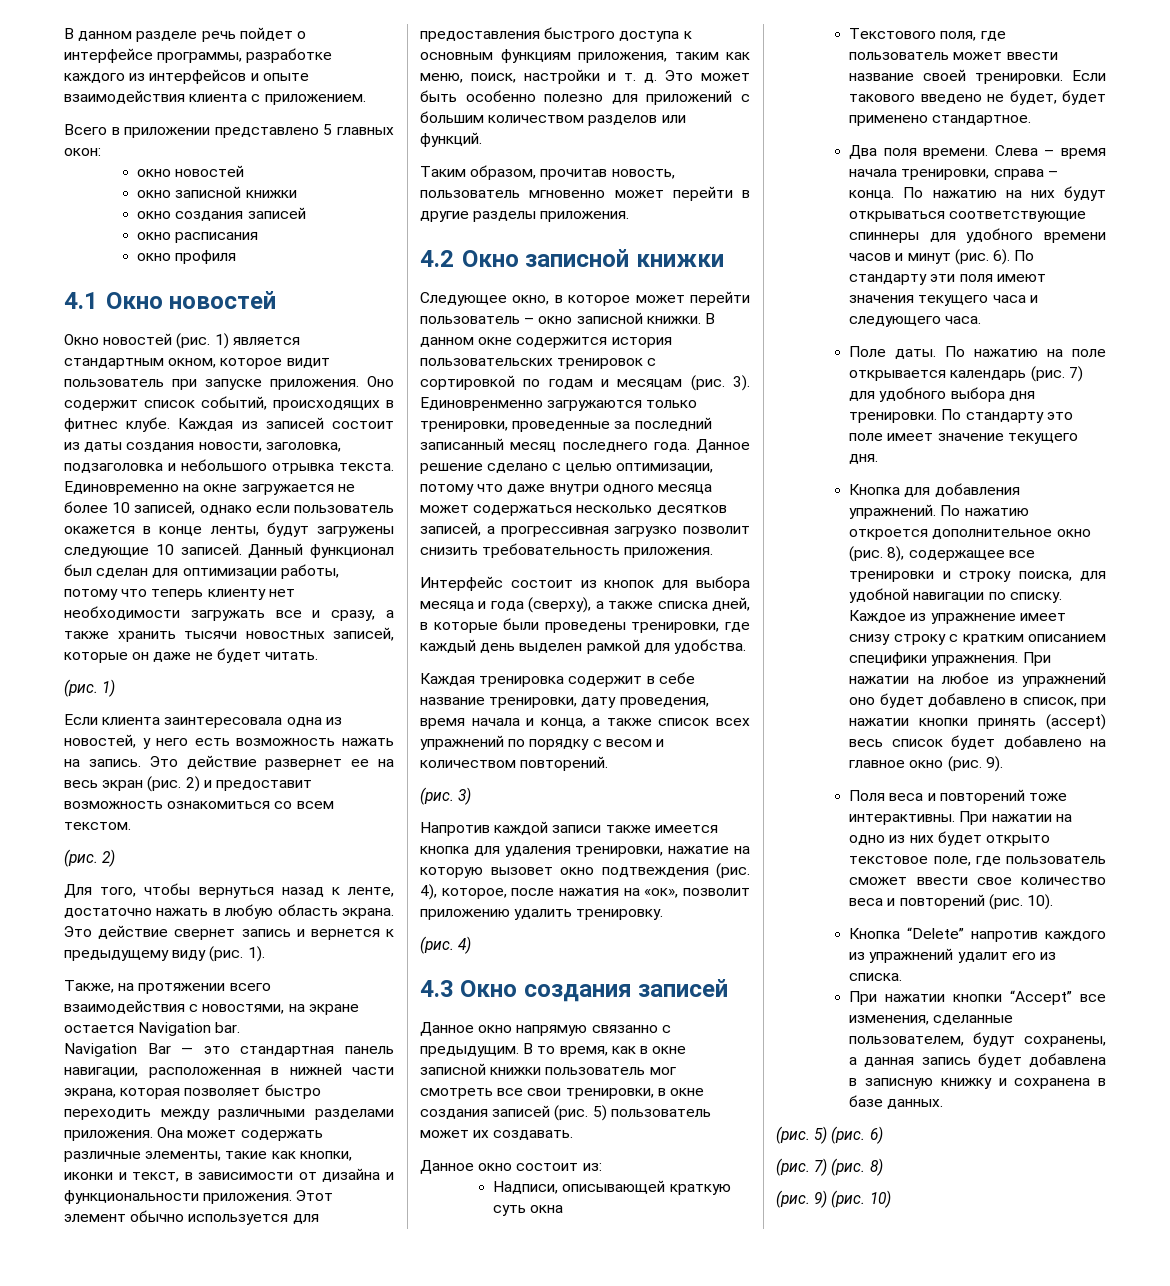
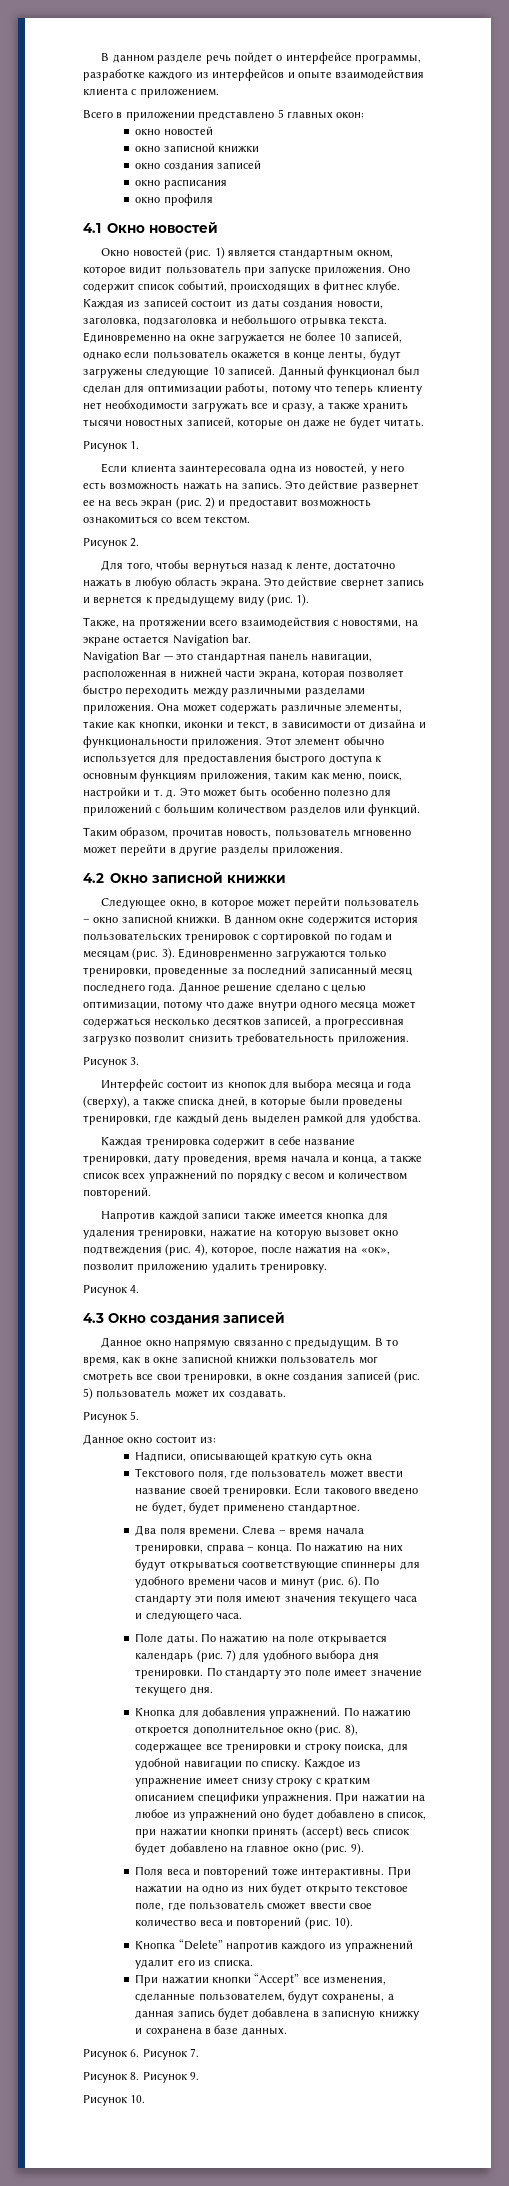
[64,679,116,697] (рис. 1) -> [83,441,140,452] Рисунок 1.
[64,849,116,867] (рис. 2) -> [83,538,140,549] Рисунок 2.
(714, 552) none -> [83,1057,140,1068] // Рисунок 3.
[420,787,472,805] // (рис. 3) -> (151, 1193) none
[420,936,472,954] (рис. 4) -> [83,1285,140,1296] Рисунок 4.
(574, 1135) none -> [83,1411,140,1423] // Рисунок 5.
[776,1126,883,1144] [776,1158,883,1176] [776,1190,891,1208] (рис. 5) (рис. 6) // (рис. 7) (рис. 8) // (рис. 9) (рис. 10) -> [83,2048,200,2060] [83,2072,200,2083] [83,2095,146,2106] Рисунок 6. Рисунок 7. // Рисунок 8. Рисунок 9. // Рисунок 10.

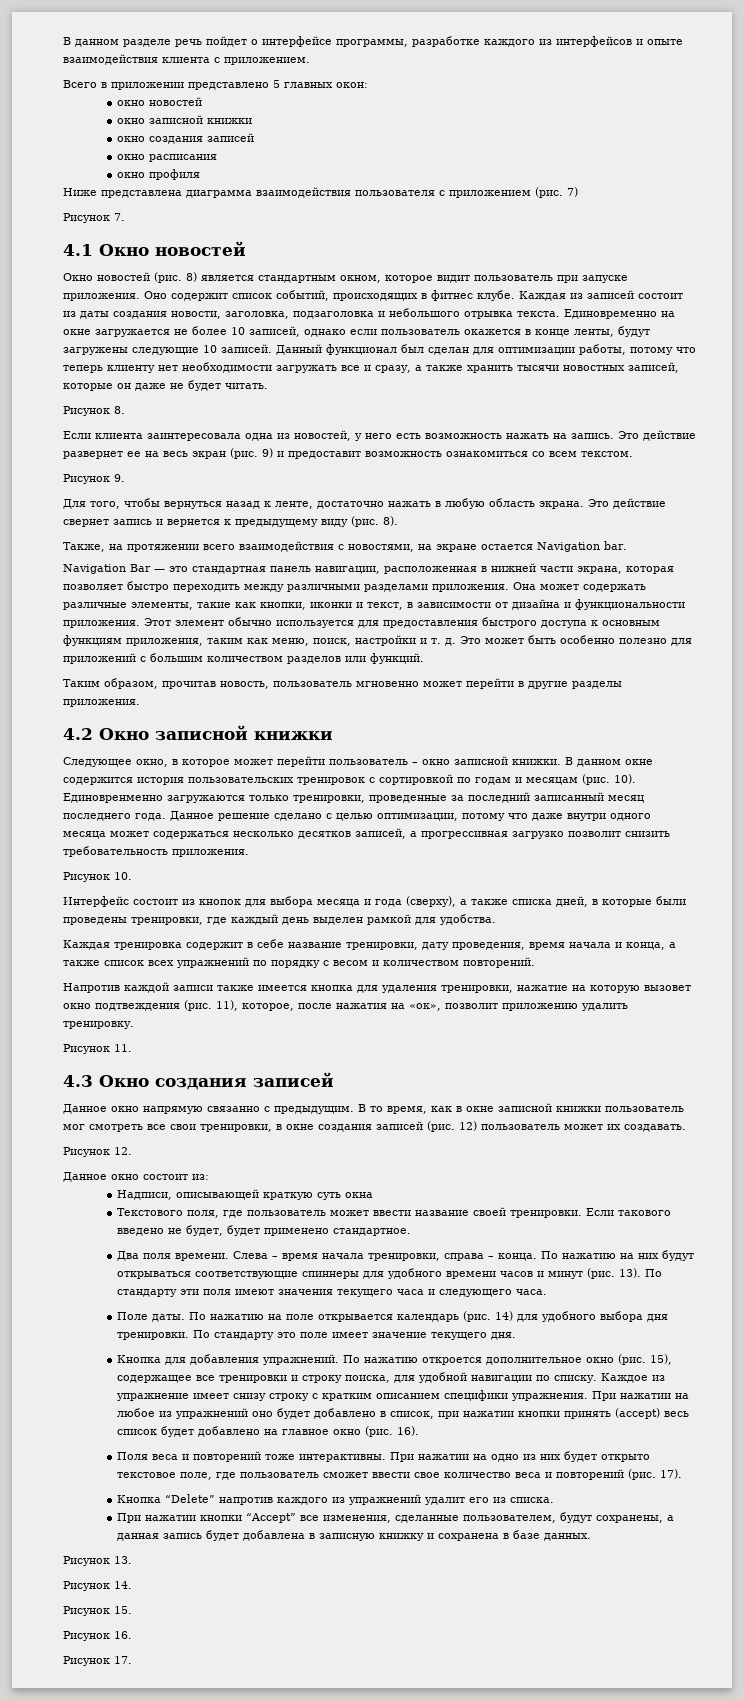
(213, 200) none -> [63,187,578,198] [63,213,125,223] // Ниже представлена диаграмма взаимодействия пользователя с приложением (рис. 7) // Рисунок 7.
[214,247,225,259] 1) -> [186,272,197,282] 8)
[130,441,140,449] 1. -> [114,406,125,414] 8.
[204,497,215,509] 2) -> [262,448,273,458] 9)
[130,538,140,547] 2. -> [114,474,125,482] 9.
[296,594,310,606] 1). -> [383,516,398,526] 8).
[161,948,175,960] 3). -> [614,774,636,784] 10).
[130,1057,140,1065] 3. -> [114,872,132,880] 10.
[194,1244,208,1256] 4), -> [216,1000,238,1011] 11),
[130,1285,140,1293] 4. -> [114,1044,132,1052] 11.
[83,1388,93,1400] 5) -> [459,1121,477,1131] 12)
[130,1411,140,1420] 5. -> [114,1147,132,1155] 12.
[347,1576,361,1588] 6). -> [618,1268,641,1278] 13).
[225,1650,236,1662] 7) -> [494,1311,513,1321] 14)
[344,1724,358,1736] 8), -> [649,1354,672,1365] 15),
[350,1843,364,1855] 9). -> [396,1426,419,1436] 16).
[334,1917,354,1929] 10). -> [659,1469,682,1479] 17).
[130,2048,200,2060] [83,2072,200,2083] [83,2095,146,2106] 6. Рисунок 7. // Рисунок 8. Рисунок 9. // Рисунок 10. -> [114,1556,132,1564] [63,1581,132,1591] [63,1606,132,1616] [63,1631,132,1641] [63,1656,132,1666] 13. // Рисунок 14. // Рисунок 15. // Рисунок 16. // Рисунок 17.

